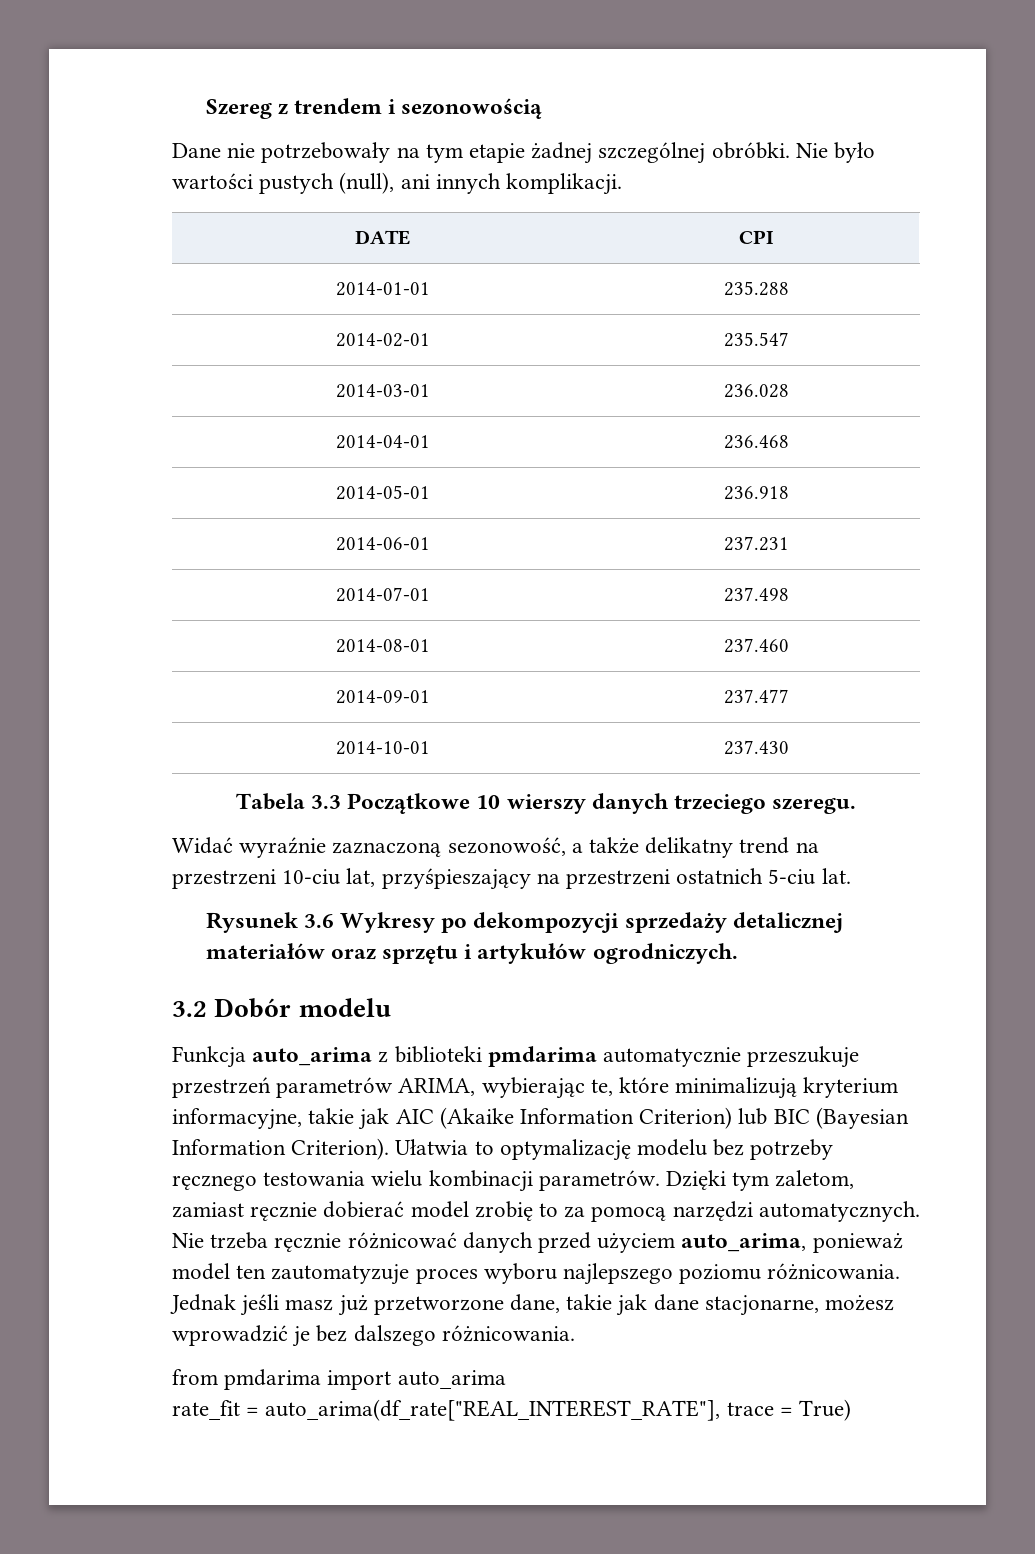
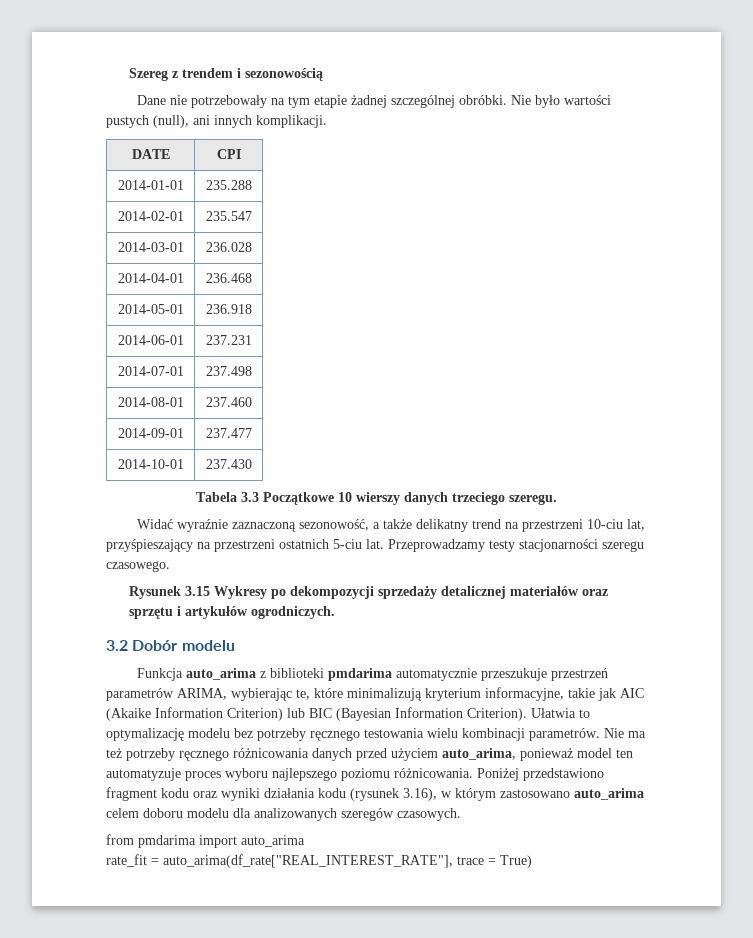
(851, 876) none -> [388,539,644,552] [106,561,170,572] Przeprowadzamy testy stacjonarności szeregu czasowego.
[303,914,334,928] 3.6 -> [185,586,211,596] 3.15
[666,1170,855,1191] [172,1201,920,1222] [172,1232,457,1252] Dzięki tym zaletom, zamiast ręcznie dobierać model zrobię to za pomocą narzędzi automatycznych. Nie trzeba ręcznie różnicować -> [604,728,646,738] [106,748,309,761] Nie ma też potrzeby ręcznego różnicowania
[271,1264,410,1285] zautomatyzuje -> [106,768,181,781] automatyzuje
[170,1294,895,1316] [172,1325,575,1347] Jednak jeśli masz już przetworzone dane, takie jak dane stacjonarne, możesz wprowadzić je bez dalszego różnicowania. -> [477,768,604,781] [106,787,644,801] [106,808,461,821] Poniżej przedstawiono fragment kodu oraz wyniki działania kodu (rysunek 3.16), w którym zastosowano auto_arima celem doboru modelu dla analizowanych szeregów czasowych.

